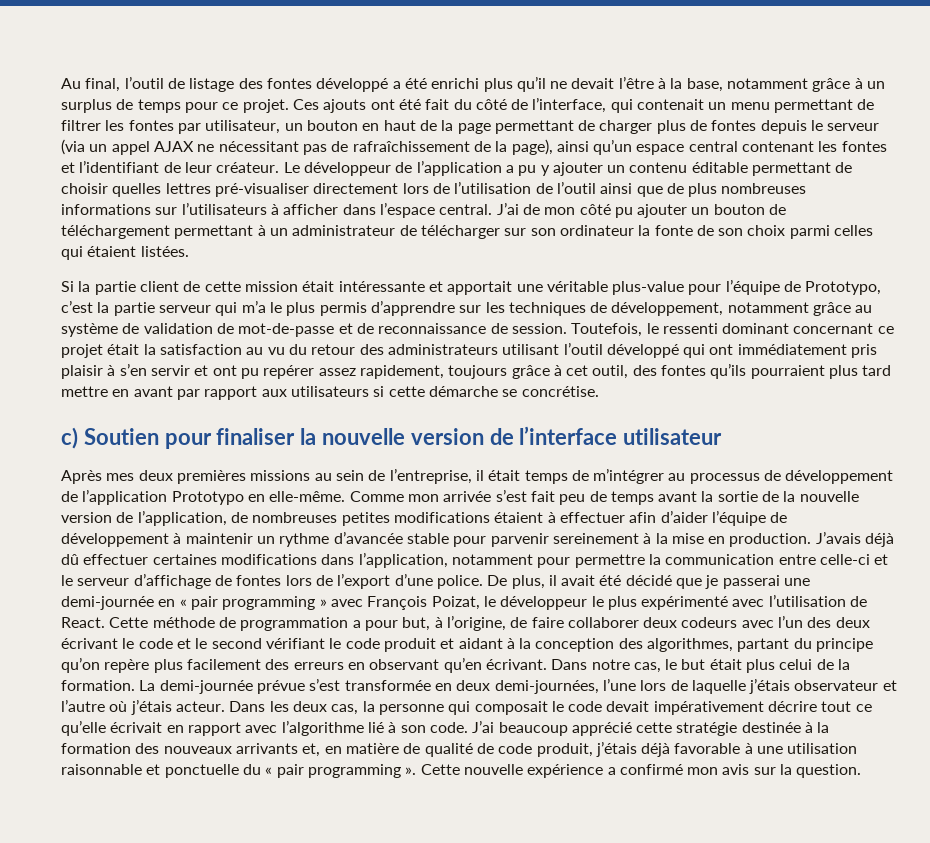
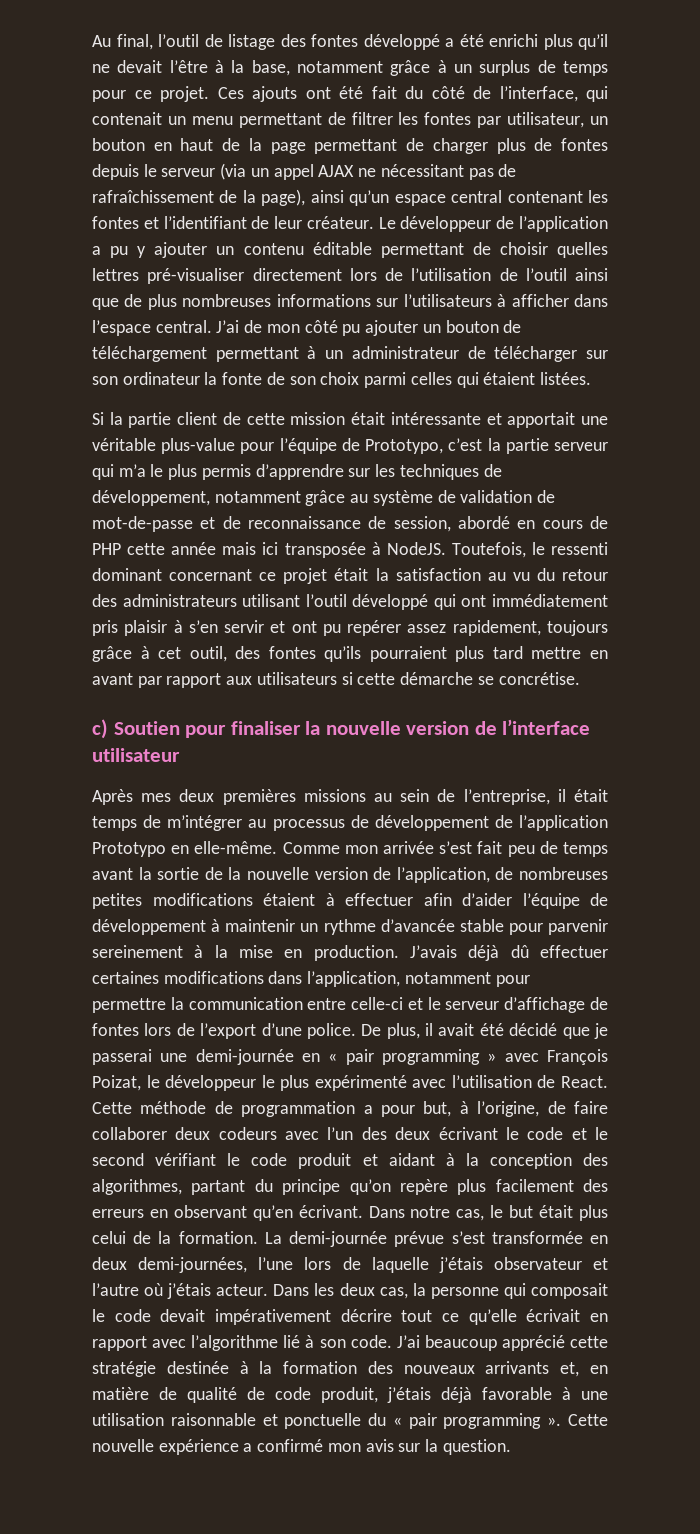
[511,323,567,334] session. -> [393,516,608,532] [92,542,446,558] session, abordé en cours de PHP cette année mais ici transposée à NodeJS.

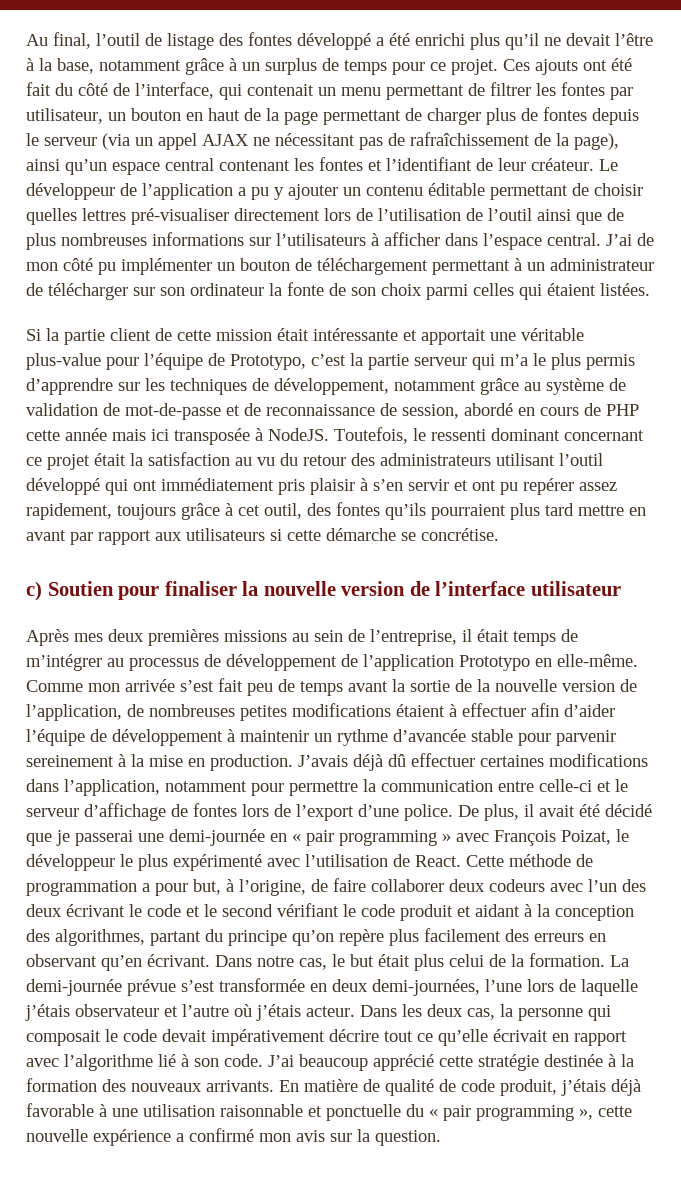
[365,320,419,336] ajouter -> [121,258,212,275] implémenter
[485,1361,608,1377] arrivants et, en -> [206,1080,299,1092] arrivants. En
[547,1414,608,1426] ». Cette -> [579,1106,632,1120] », cette

